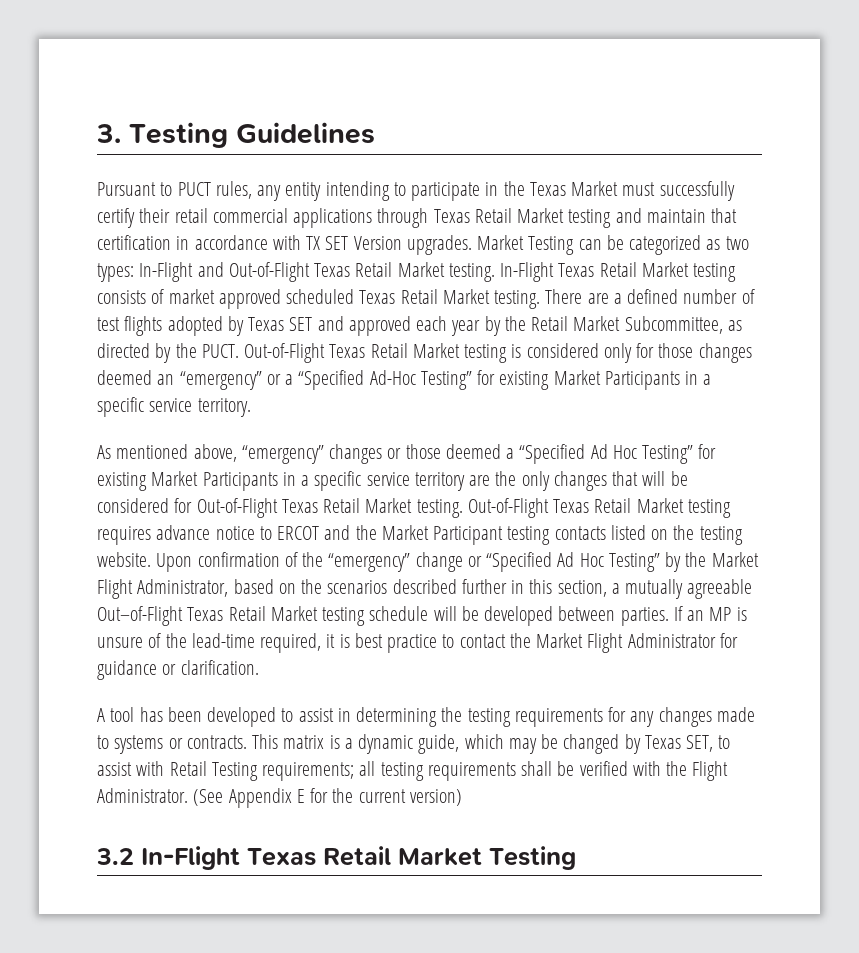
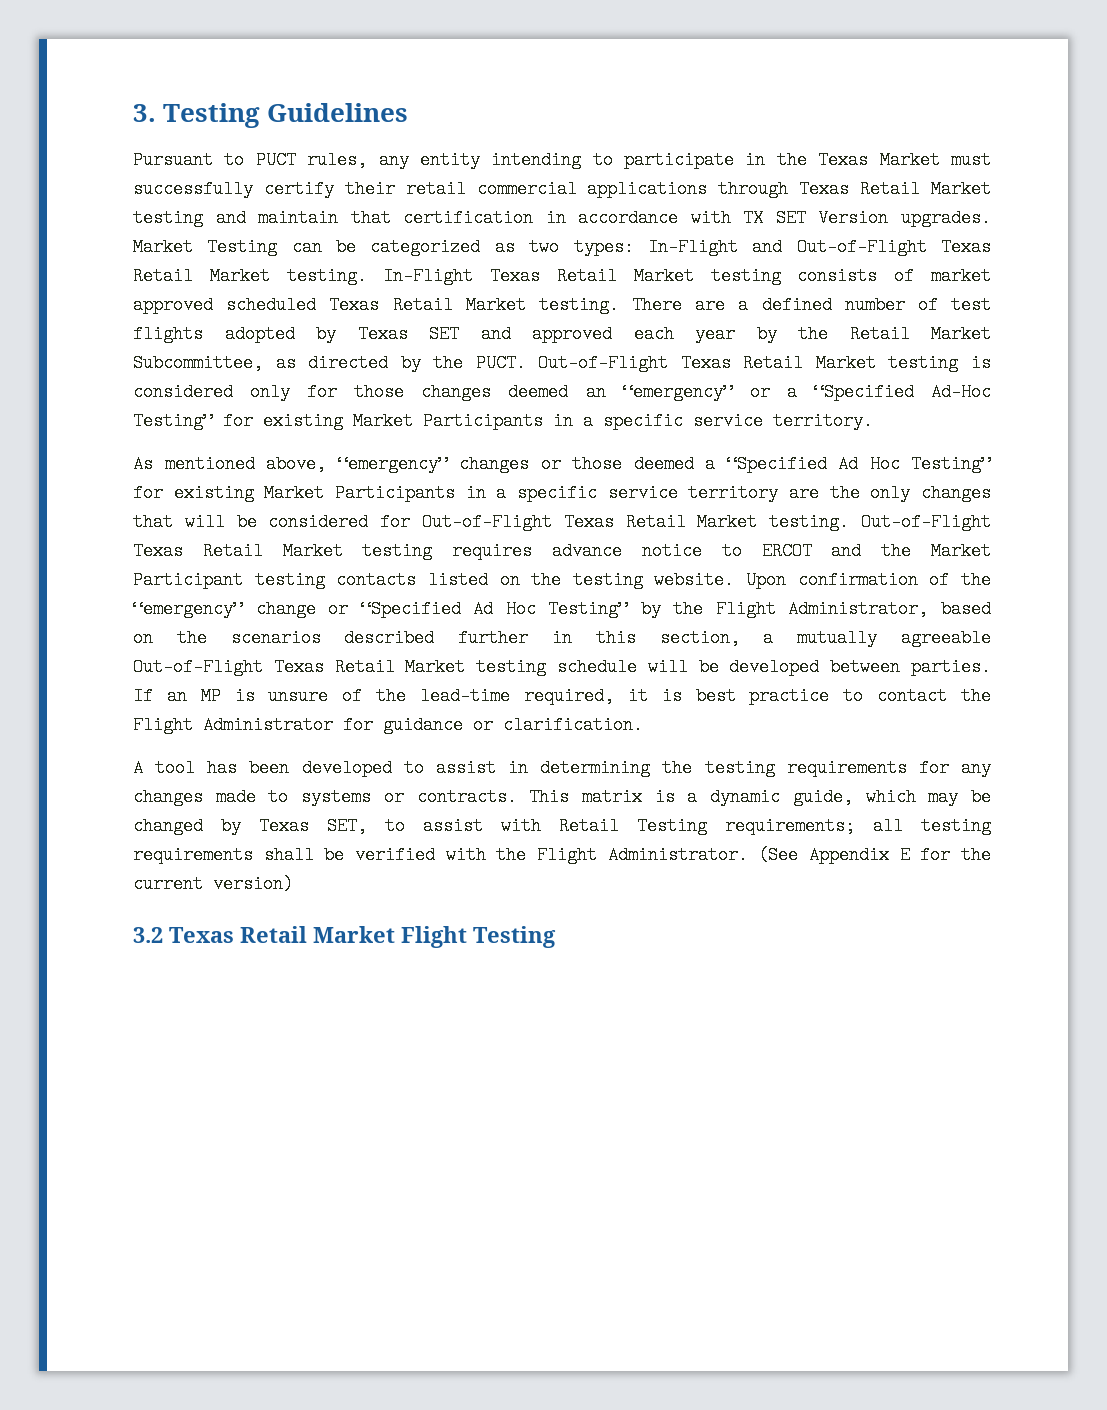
[711,552,759,567] Market -> (704, 609) none
[536,633,584,648] Market -> (992, 696) none
[141,846,482,870] In-Flight Texas Retail Market -> [169,926,467,948] Texas Retail Market Flight

